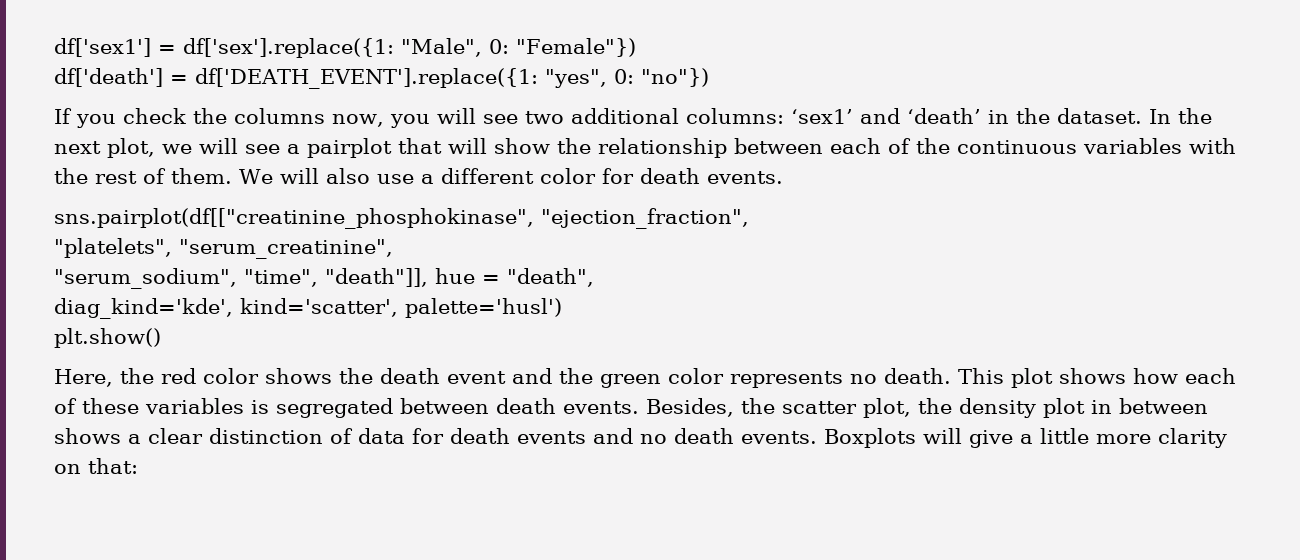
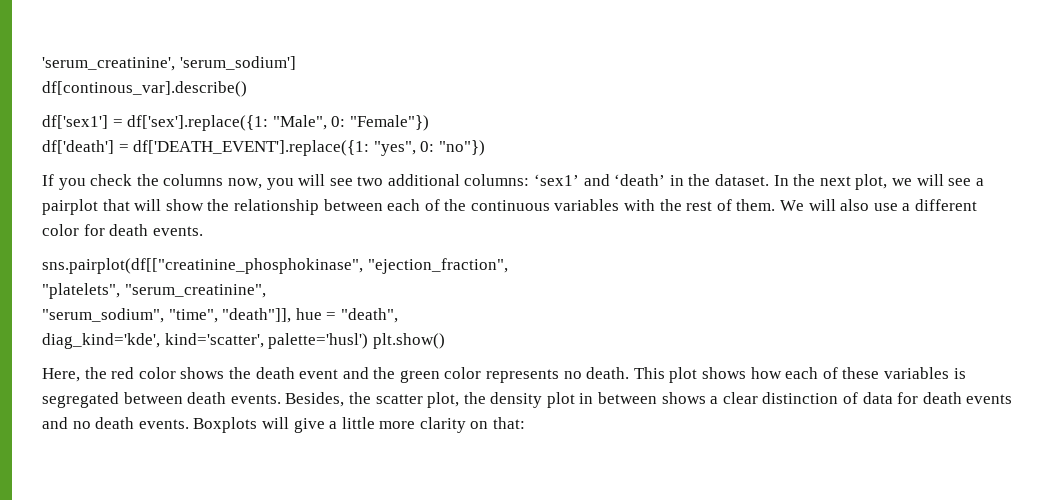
(54, 47) none -> [42,56,296,71] [42,81,247,97] 'serum_creatinine', 'serum_sodium'] // df[continous_var].describe() //
(562, 308) // -> (369, 341) none

